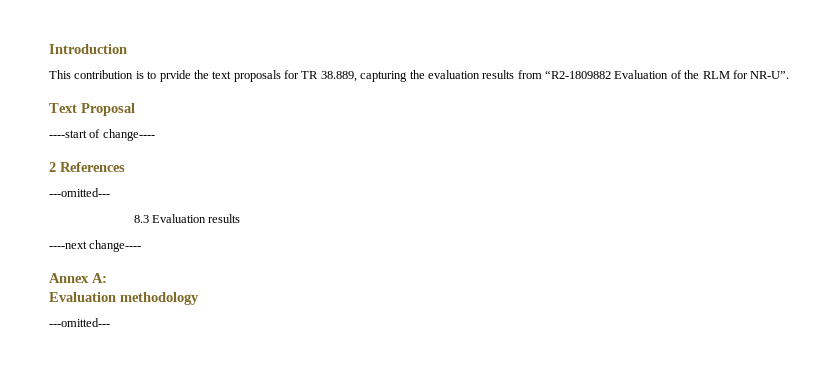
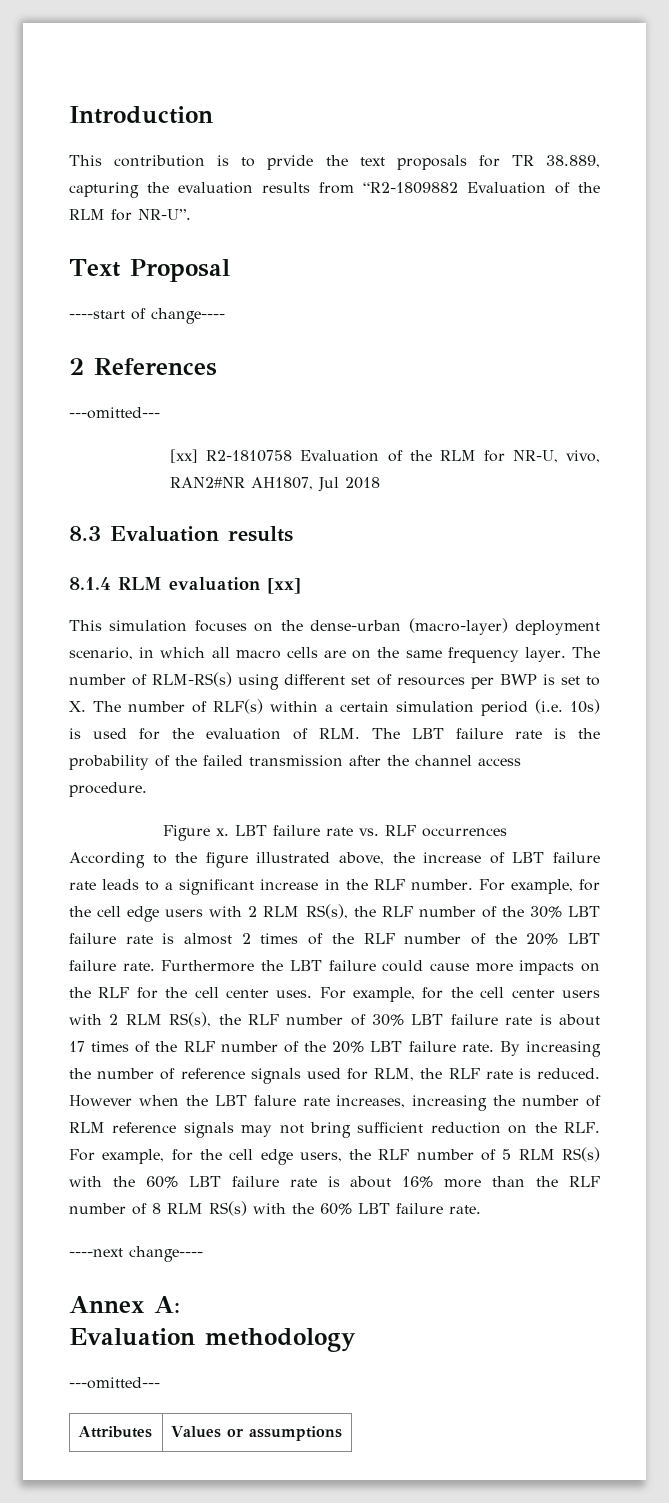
[133,214,241,223] 8.3 Evaluation results -> [170,449,600,463] [170,477,381,492] [69,526,293,542] [69,577,301,594] [69,618,600,635] [69,647,600,663] [69,672,600,690] [69,699,600,716] [69,728,600,740] [69,755,521,770] [69,782,147,797] [162,825,507,841] [69,852,601,868] [69,879,601,895] [69,904,600,922] [69,933,600,945] [69,960,600,975] [69,987,600,1002] [69,1012,600,1027] [69,1041,601,1057] [69,1068,601,1084] [69,1095,601,1111] [69,1122,601,1138] [69,1147,601,1165] [69,1176,601,1188] [69,1201,481,1216] [xx] R2-1810758 Evaluation of the RLM for NR-U, vivo, RAN2#NR AH1807, Jul 2018 // 8.3 Evaluation results // 8.1.4 RLM evaluation [xx] // This simulation focuses on the dense-urban (macro-layer) deployment scenario, in which all macro cells are on the same frequency layer. The number of RLM-RS(s) using different set of resources per BWP is set to X. The number of RLF(s) within a certain simulation period (i.e. 10s) is used for the evaluation of RLM. The LBT failure rate is the probability of the failed transmission after the channel access procedure. // Figure x. LBT failure rate vs. RLF occurrences // According to the figure illustrated above, the increase of LBT failure rate leads to a significant increase in the RLF number. For example, for the cell edge users with 2 RLM RS(s), the RLF number of the 30% LBT failure rate is almost 2 times of the RLF number of the 20% LBT failure rate. Furthermore the LBT failure could cause more impacts on the RLF for the cell center uses. For example, for the cell center users with 2 RLM RS(s), the RLF number of 30% LBT failure rate is about 17 times of the RLF number of the 20% LBT failure rate. By increasing the number of reference signals used for RLM, the RLF rate is reduced. However when the LBT falure rate increases, increasing the number of RLM reference signals may not bring sufficient reduction on the RLF. For example, for the cell edge users, the RLF number of 5 RLM RS(s) with the 60% LBT failure rate is about 16% more than the RLF number of 8 RLM RS(s) with the 60% LBT failure rate.
(110, 322) none -> [78,1426,153,1438] [171,1426,342,1441] // Attributes | Values or assumptions

